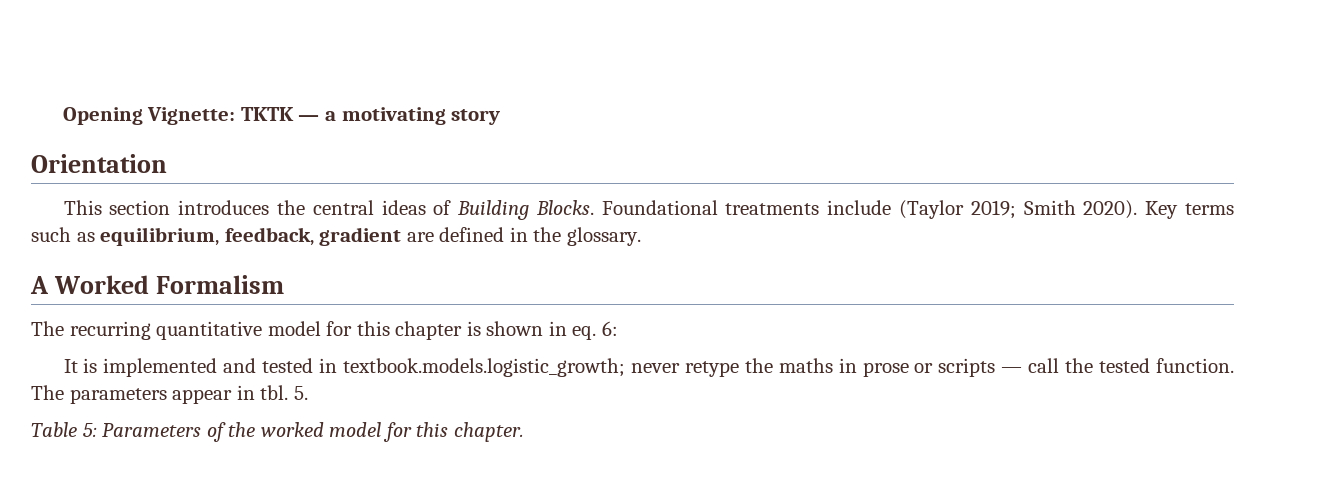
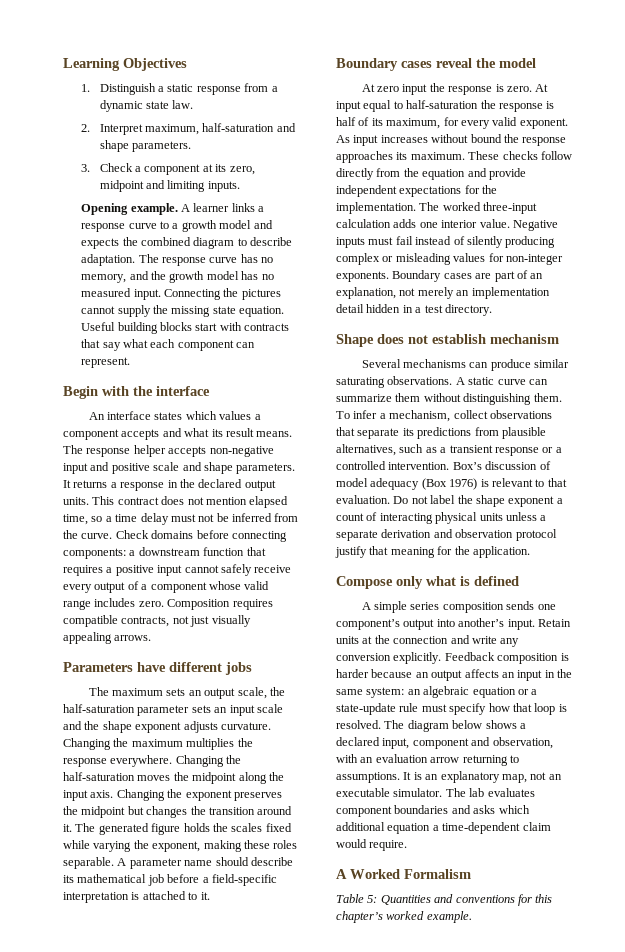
[62,107,501,125] [31,154,167,173] [63,200,1234,220] [31,227,641,246] [30,275,284,294] [31,321,618,340] [63,358,1235,377] [31,385,308,404] [31,422,524,442] Opening Vignette: TKTK — a motivating story // Orientation // This section introduces the central ideas of Building Blocks. Foundational treatments include (Taylor 2019; Smith 2020). Key terms such as equilibrium, feedback, gradient are defined in the glossary. // A Worked Formalism // The recurring quantitative model for this chapter is shown in eq. 6: // It is implemented and tested in textbook.models.logistic_growth; never retype the maths in prose or scripts — call the tested function. The parameters appear in tbl. 5. // Table 5: Parameters of the worked model for this chapter. -> [63,58,187,71] [81,83,278,95] [99,100,194,112] [81,123,296,135] [99,140,192,152] [81,163,255,175] [99,180,240,192] [81,203,265,215] [81,220,273,232] [81,237,293,249] [81,254,274,266] [81,271,274,283] [81,288,281,300] [81,305,285,317] [81,322,290,334] [81,339,256,351] [81,357,131,368] [63,386,210,399] [88,411,261,420] [63,428,293,440] [63,445,274,457] [63,462,296,474] [63,479,276,491] [63,496,289,508] [63,513,299,525] [63,530,287,542] [63,547,266,559] [63,564,292,576] [63,581,270,593] [63,598,273,610] [63,615,251,627] [63,632,152,644] [63,662,252,675] [88,687,285,699] [63,704,283,716] [63,721,271,733] [63,738,253,750] [63,755,242,767] [63,772,284,784] [63,789,282,801] [63,806,293,818] [63,823,292,835] [63,840,298,852] [63,857,293,869] [63,874,277,886] [63,891,210,903] [336,58,536,71] [361,83,549,95] [336,100,555,112] [336,117,568,129] [336,134,567,146] [336,151,572,163] [336,168,526,180] [336,185,498,197] [336,202,538,214] [336,219,558,231] [336,236,556,248] [336,253,563,265] [336,270,544,282] [336,287,550,299] [336,304,492,316] [336,334,559,347] [361,359,570,371] [336,376,548,388] [336,393,562,405] [336,410,552,422] [336,427,546,439] [336,444,562,456] [336,461,551,470] [336,478,567,490] [336,495,563,507] [336,512,547,524] [336,529,557,541] [335,546,530,558] [336,576,519,589] [361,601,556,613] [336,618,571,630] [336,635,520,647] [336,652,569,664] [336,669,572,681] [336,686,538,698] [336,703,567,715] [336,720,526,732] [336,737,553,749] [336,754,519,766] [336,771,562,783] [336,788,535,797] [336,805,530,817] [336,822,551,834] [336,839,408,851] [336,869,471,879] [336,894,553,906] [336,911,472,923] Learning Objectives // 1. Distinguish a static response from a dynamic state law. // 2. Interpret maximum, half-saturation and shape parameters. // 3. Check a component at its zero, midpoint and limiting inputs. // Opening example. A learner links a response curve to a growth model and expects the combined diagram to describe adaptation. The response curve has no memory, and the growth model has no measured input. Connecting the pictures cannot supply the missing state equation. Useful building blocks start with contracts that say what each component can represent. // Begin with the interface // An interface states which values a component accepts and what its result means. The response helper accepts non-negative input and positive scale and shape parameters. It returns a response in the declared output units. This contract does not mention elapsed time, so a time delay must not be inferred from the curve. Check domains before connecting components: a downstream function that requires a positive input cannot safely receive every output of a component whose valid range includes zero. Composition requires compatible contracts, not just visually appealing arrows. // Parameters have different jobs // The maximum sets an output scale, the half-saturation parameter sets an input scale and the shape exponent adjusts curvature. Changing the maximum multiplies the response everywhere. Changing the half-saturation moves the midpoint along the input axis. Changing the exponent preserves the midpoint but changes the transition around it. The generated figure holds the scales fixed while varying the exponent, making these roles separable. A parameter name should describe its mathematical job before a field-specific interpretation is attached to it. // Boundary cases reveal the model // At zero input the response is zero. At input equal to half-saturation the response is half of its maximum, for every valid exponent. As input increases without bound the response approaches its maximum. These checks follow directly from the equation and provide independent expectations for the implementation. The worked three-input calculation adds one interior value. Negative inputs must fail instead of silently producing complex or misleading values for non-integer exponents. Boundary cases are part of an explanation, not merely an implementation detail hidden in a test directory. // Shape does not establish mechanism // Several mechanisms can produce similar saturating observations. A static curve can summarize them without distinguishing them. To infer a mechanism, collect observations that separate its predictions from plausible alternatives, such as a transient response or a controlled intervention. Box’s discussion of model adequacy (Box 1976) is relevant to that evaluation. Do not label the shape exponent a count of interacting physical units unless a separate derivation and observation protocol justify that meaning for the application. // Compose only what is defined // A simple series composition sends one component’s output into another’s input. Retain units at the connection and write any conversion explicitly. Feedback composition is harder because an output affects an input in the same system: an algebraic equation or a state-update rule must specify how that loop is resolved. The diagram below shows a declared input, component and observation, with an evaluation arrow returning to assumptions. It is an explanatory map, not an executable simulator. The lab evaluates component boundaries and asks which additional equation a time-dependent claim would require. // A Worked Formalism // Table 5: Quantities and conventions for this chapter’s worked example.

